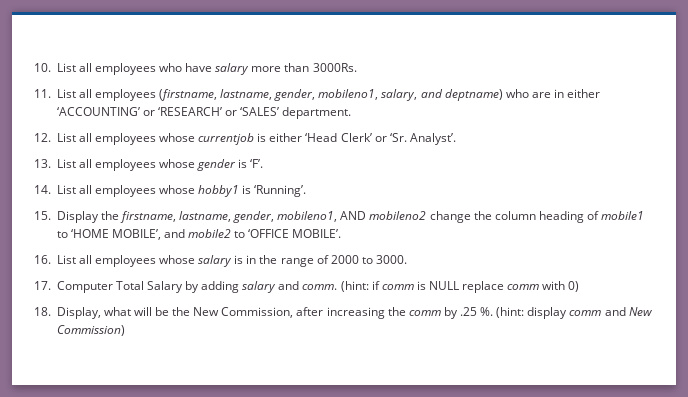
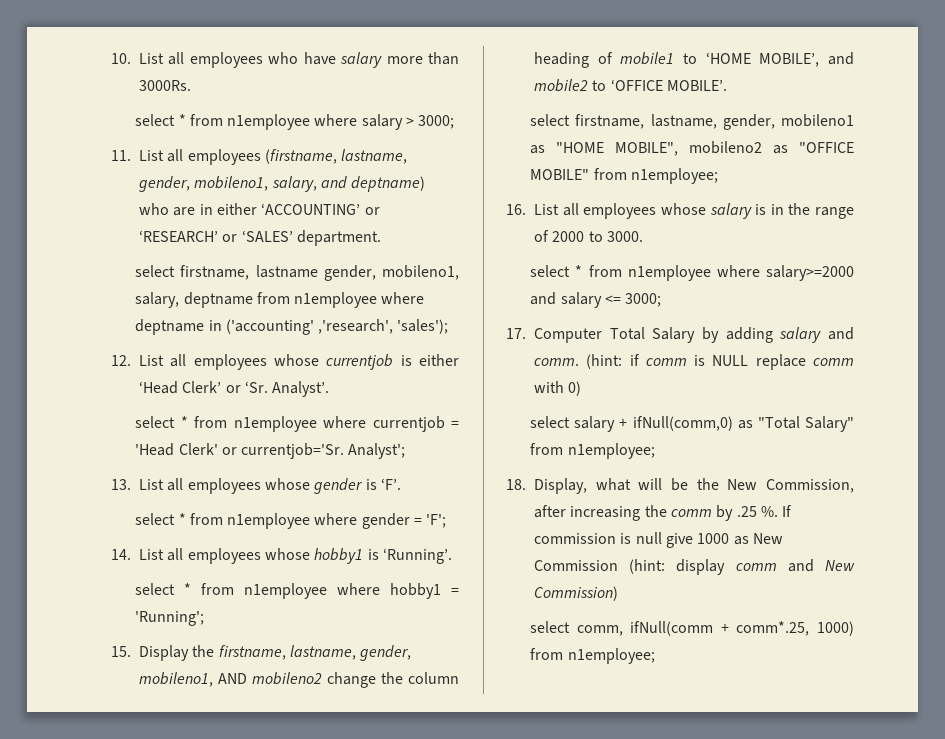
(357, 67) none -> [135,114,455,130] // select * from n1employee where salary > 3000;
(352, 113) none -> [135,265,459,281] [135,292,425,308] [135,319,449,335] // select firstname, lastname gender, mobileno1, salary, deptname from n1employee where deptname in ('accounting' ,'research', 'sales');
(456, 139) none -> [135,416,460,432] [135,443,406,459] // select * from n1employee where currentjob = 'Head Clerk' or currentjob='Sr. Analyst';
(264, 163) none -> [135,513,447,529] // select * from n1employee where gender = 'F';
(307, 191) none -> [135,583,459,599] [135,611,205,626] // select * from n1employee where hobby1 = 'Running';
(342, 233) none -> [530,114,854,130] [530,141,854,156] [530,168,718,184] // select firstname, lastname, gender, mobileno1 as "HOME MOBILE", mobileno2 as "OFFICE MOBILE" from n1employee;
(408, 259) none -> [530,265,854,281] [530,292,662,308] // select * from n1employee where salary>=2000 and salary <= 3000;
(580, 286) none -> [530,416,854,432] [530,443,655,459] // select salary + ifNull(comm,0) as "Total Salary" from n1employee;
(494, 311) none -> [782,505,793,517] [534,532,783,548] [534,560,618,571] If commission is null give 1000 as New Commission
(125, 330) none -> [530,621,854,636] [530,648,655,664] // select comm, ifNull(comm + comm*.25, 1000) from n1employee;

